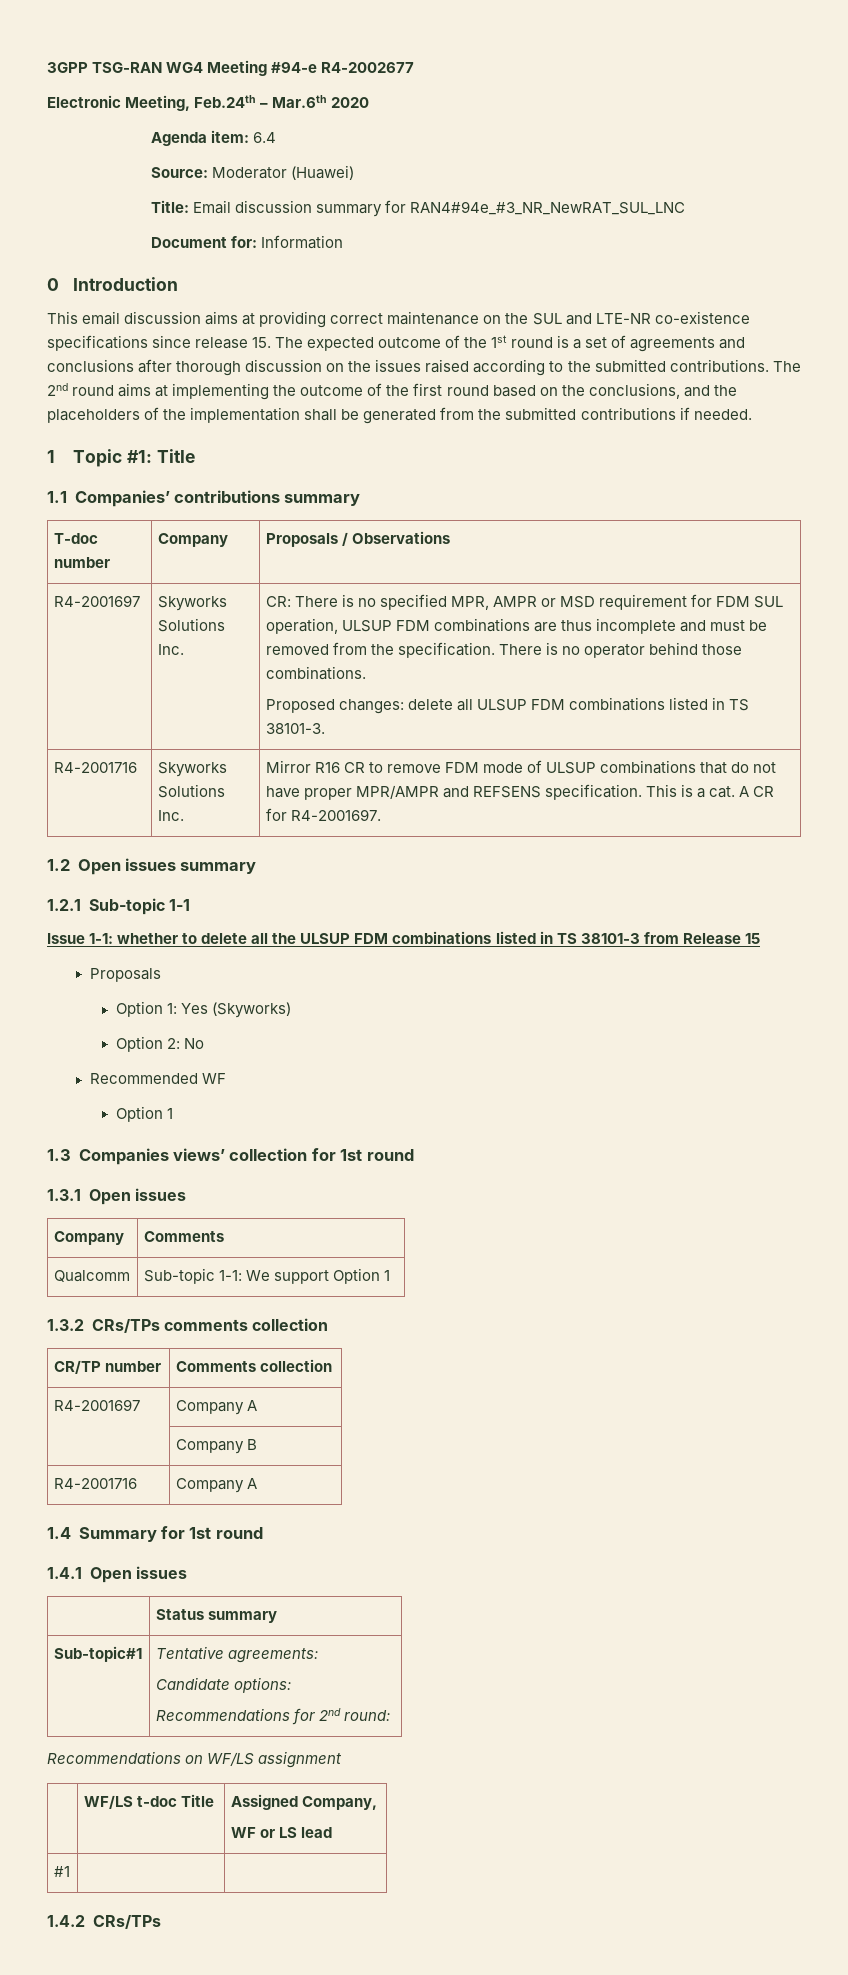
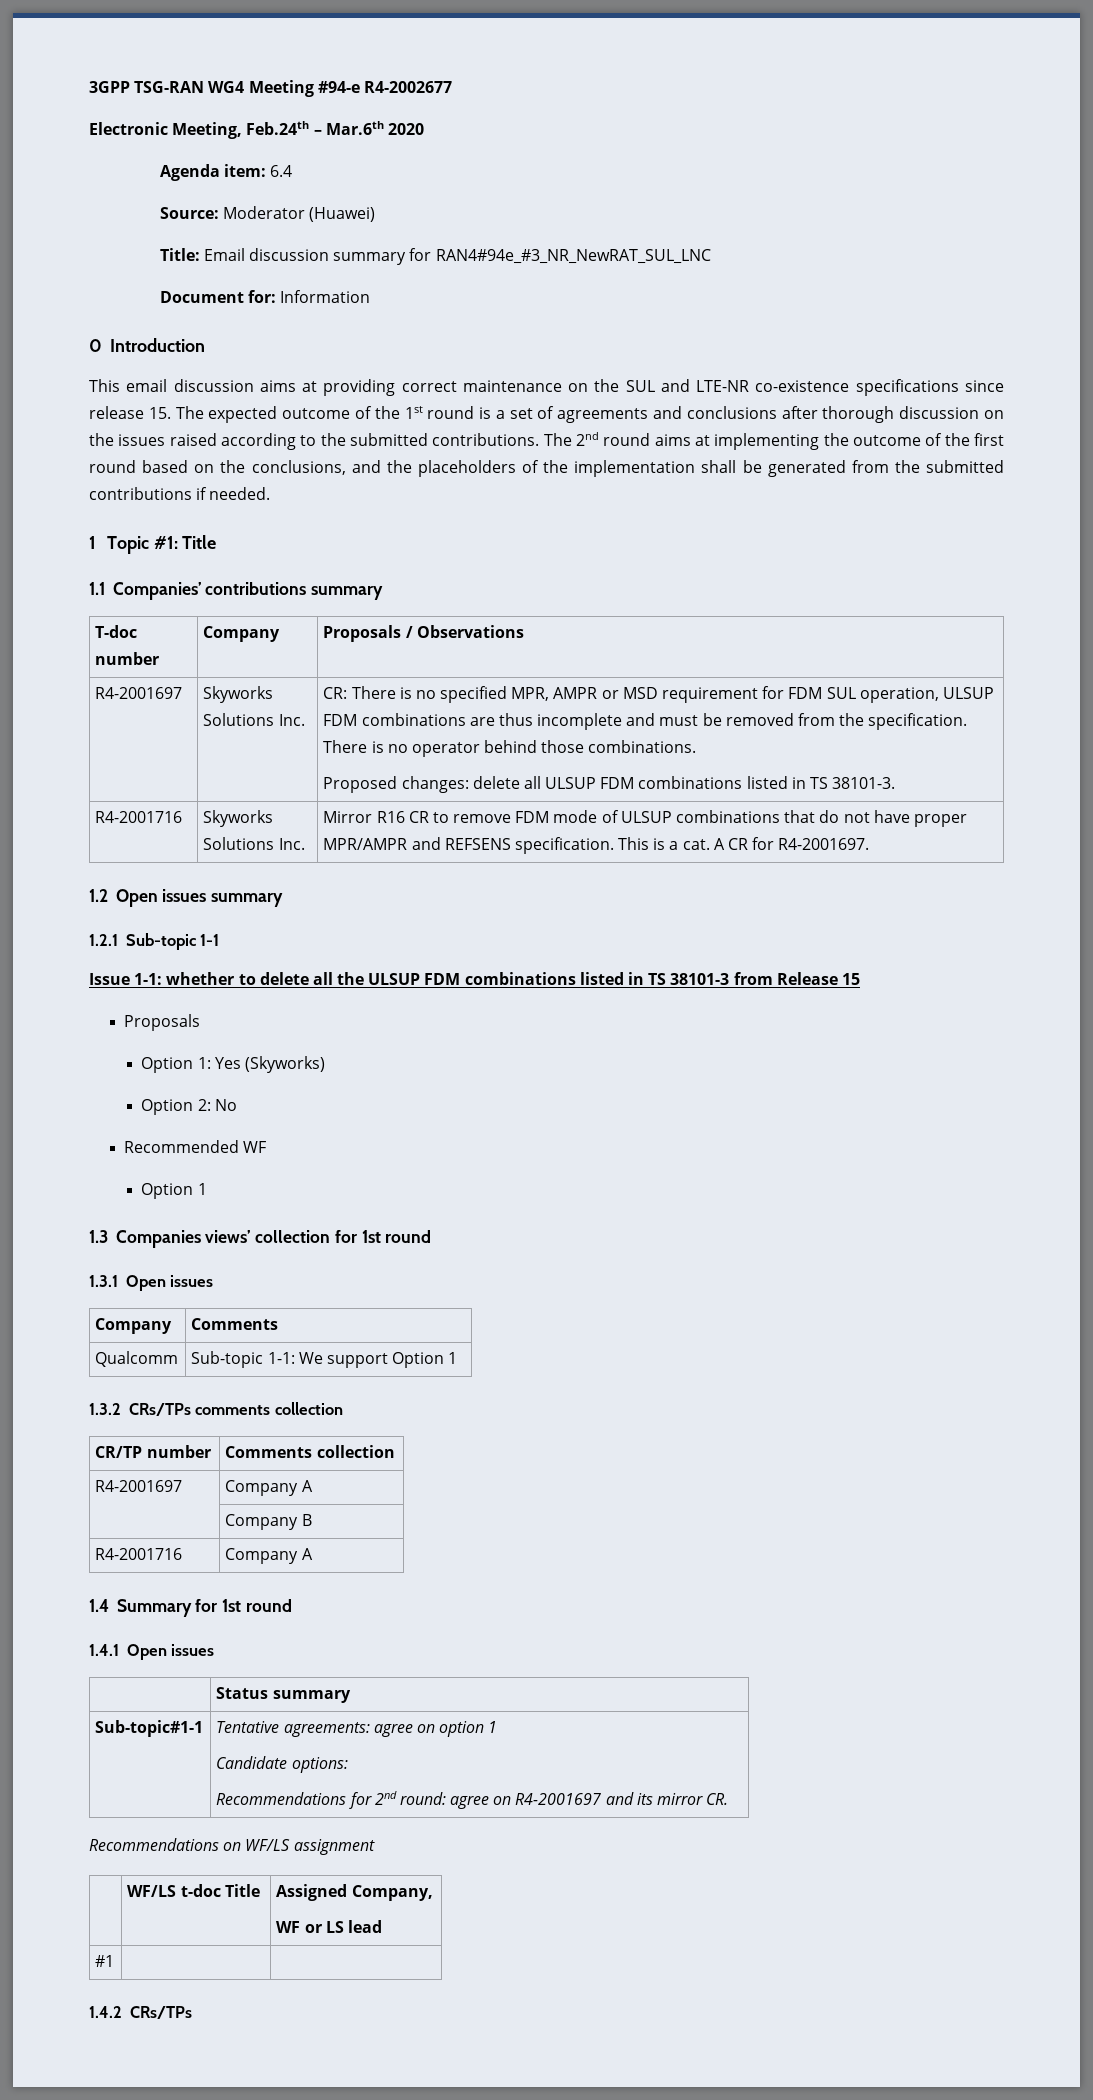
[53,1646,142,1662] Sub-topic#1 -> [95,1720,204,1737] Sub-topic#1-1
(318, 1655) none -> [373,1721,498,1737] agree on option 1
(390, 1715) none -> [450,1792,729,1809] agree on R4-2001697 and its mirror CR.

